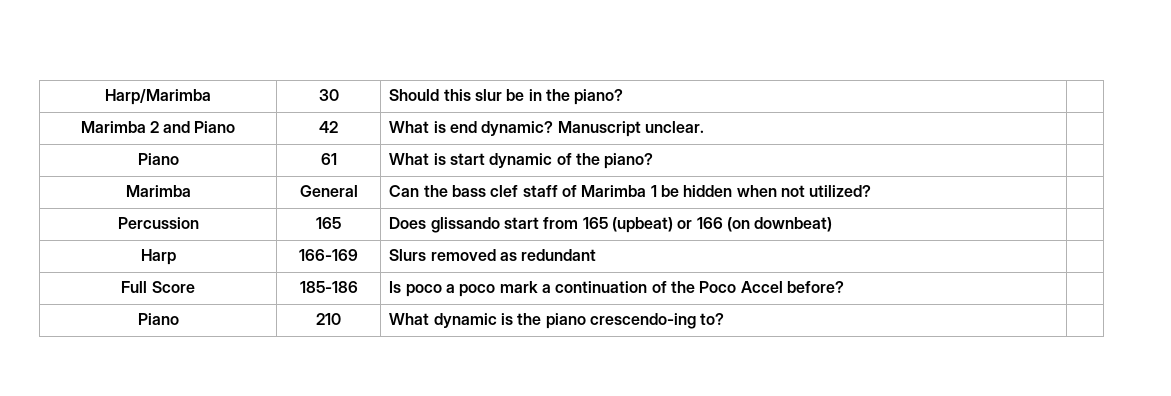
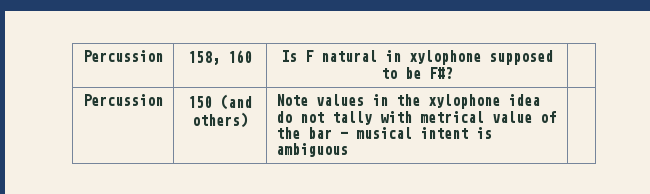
[105,89,211,105] [318,89,339,101] [389,89,624,105] [80,121,236,133] [319,121,338,133] [389,121,705,137] [137,153,179,165] [320,153,337,165] [389,153,654,169] [125,185,191,197] [299,185,358,197] [389,185,872,197] [117,217,199,229] [316,217,341,229] [389,217,833,233] [140,249,176,265] [299,249,358,261] [389,249,597,261] [121,281,195,293] [299,281,358,293] [389,281,844,297] [137,313,179,325] [316,313,341,325] [389,313,725,329] Harp/Marimba | 30 | Should this slur be in the piano? | // Marimba 2 and Piano | 42 | What is end dynamic? Manuscript unclear. | // Piano | 61 | What is start dynamic of the piano? | // Marimba | General | Can the bass clef staff of Marimba 1 be hidden when not utilized? | // Percussion | 165 | Does glissando start from 165 (upbeat) or 166 (on downbeat) | // Harp | 166-169 | Slurs removed as redundant | // Full Score | 185-186 | Is poco a poco mark a continuation of the Poco Accel before? | // Piano | 210 | What dynamic is the piano crescendo-ing to? -> [83,50,163,62] [188,50,252,65] [281,50,553,65] [381,67,453,79] [83,94,163,106] [188,94,252,110] [192,112,248,128] [276,94,541,109] [276,111,557,125] [276,127,493,139] [276,143,349,157] Percussion | 158, 160 | Is F natural in xylophone supposed to be F#? | // Percussion | 150 (and others) | Note values in the xylophone idea do not tally with metrical value of the bar – musical intent is ambiguous

